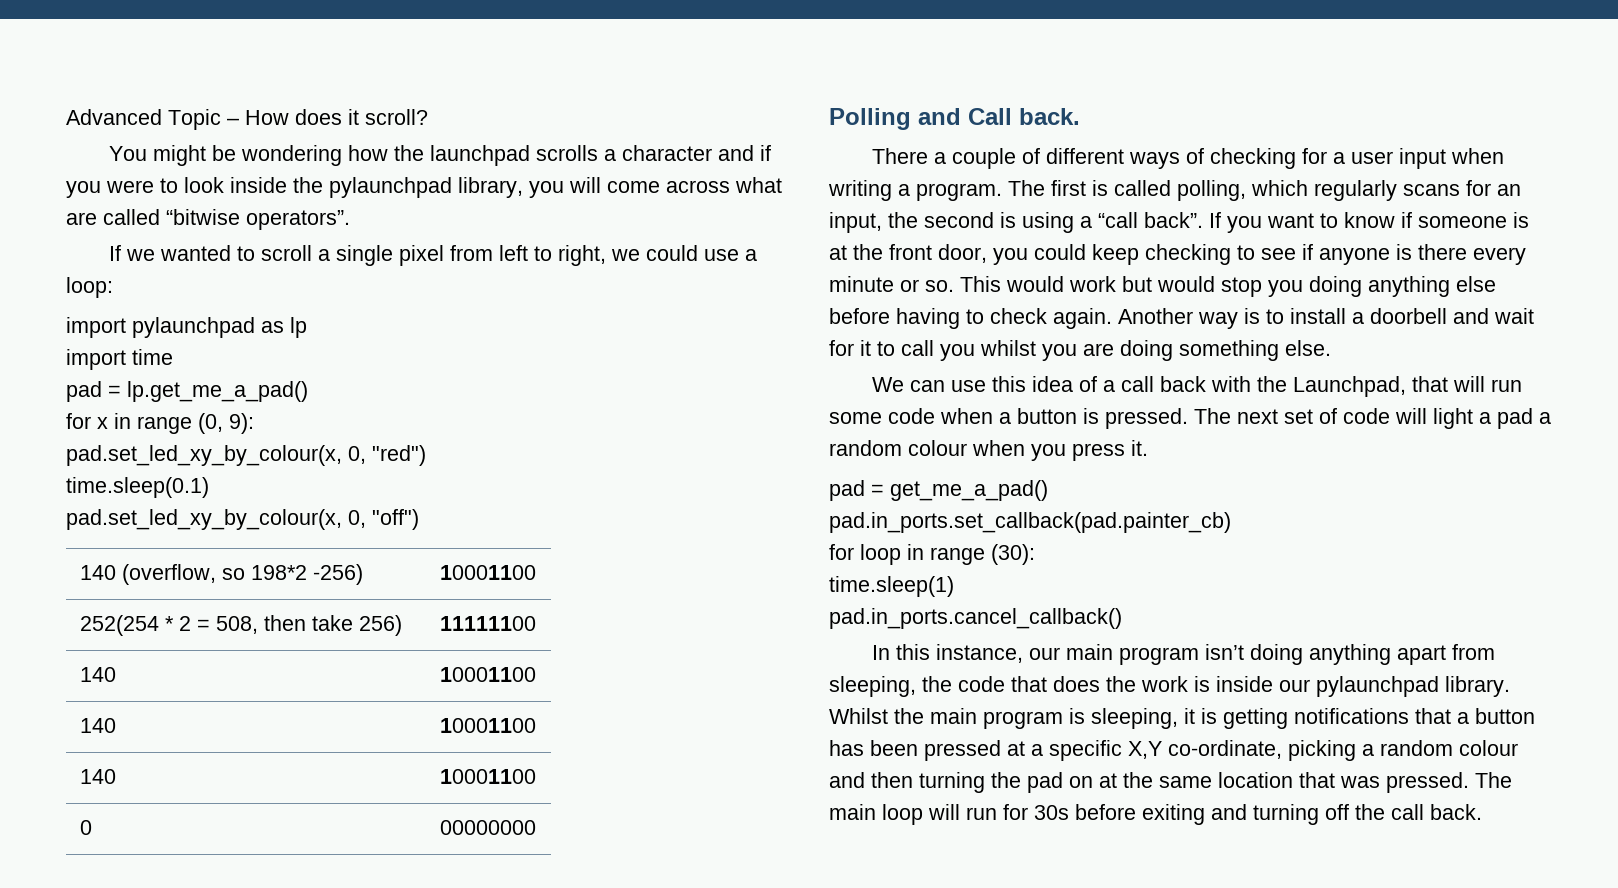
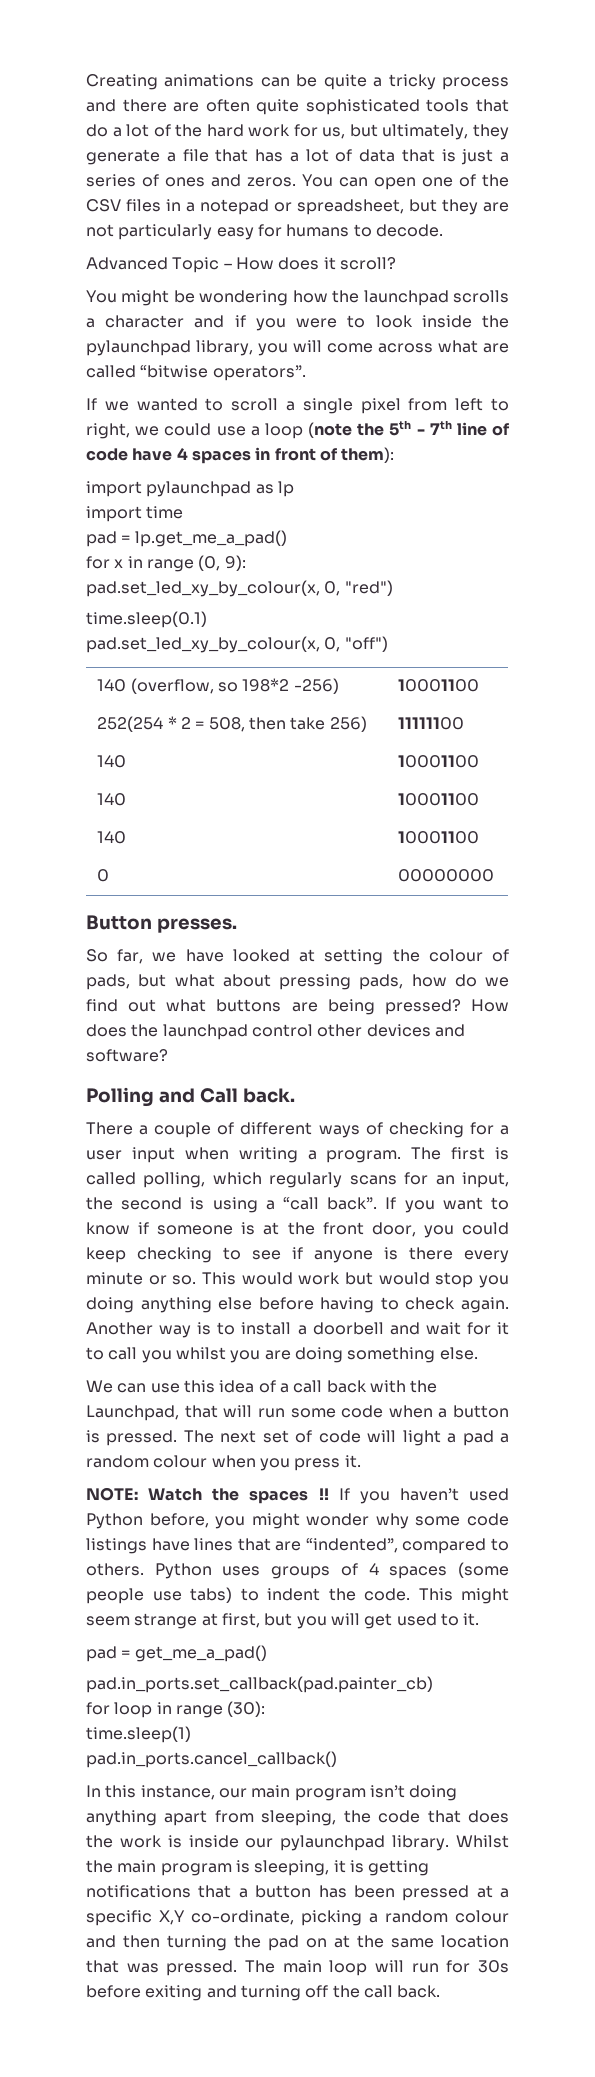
(66, 117) none -> [86,74,509,90] [86,99,509,115] [86,124,510,140] [86,149,509,165] [86,174,509,190] [86,199,509,215] [86,224,443,240] Creating animations can be quite a tricky process and there are often quite sophisticated tools that do a lot of the hard work for us, but ultimately, they generate a file that has a lot of data that is just a series of ones and zeros. You can open one of the CSV files in a notepad or spreadsheet, but they are not particularly easy for humans to decode. //
[66,277,113,298] loop: -> [264,420,511,439] [86,447,395,464] loop (note the 5th - 7th line of code have 4 spaces in front of them):
(536, 827) none -> [86,915,237,933] [86,949,510,965] [86,974,509,990] [86,999,509,1015] [86,1024,465,1040] [86,1049,168,1062] // Button presses. // So far, we have looked at setting the colour of pads, but what about pressing pads, how do we find out what buttons are being pressed? How does the launchpad control other devices and software?
(1148, 448) none -> [86,1487,509,1504] [86,1513,509,1529] [86,1538,509,1554] [86,1562,510,1579] [86,1587,509,1604] [86,1613,480,1629] // NOTE: Watch the spaces !! If you haven’t used Python before, you might wonder why some code listings have lines that are “indented”, compared to others. Python uses groups of 4 spaces (some people use tabs) to indent the code. This might seem strange at first, but you will get used to it.

